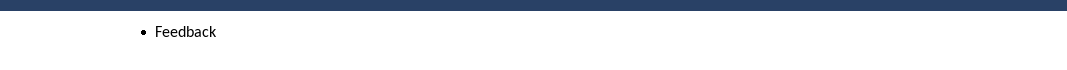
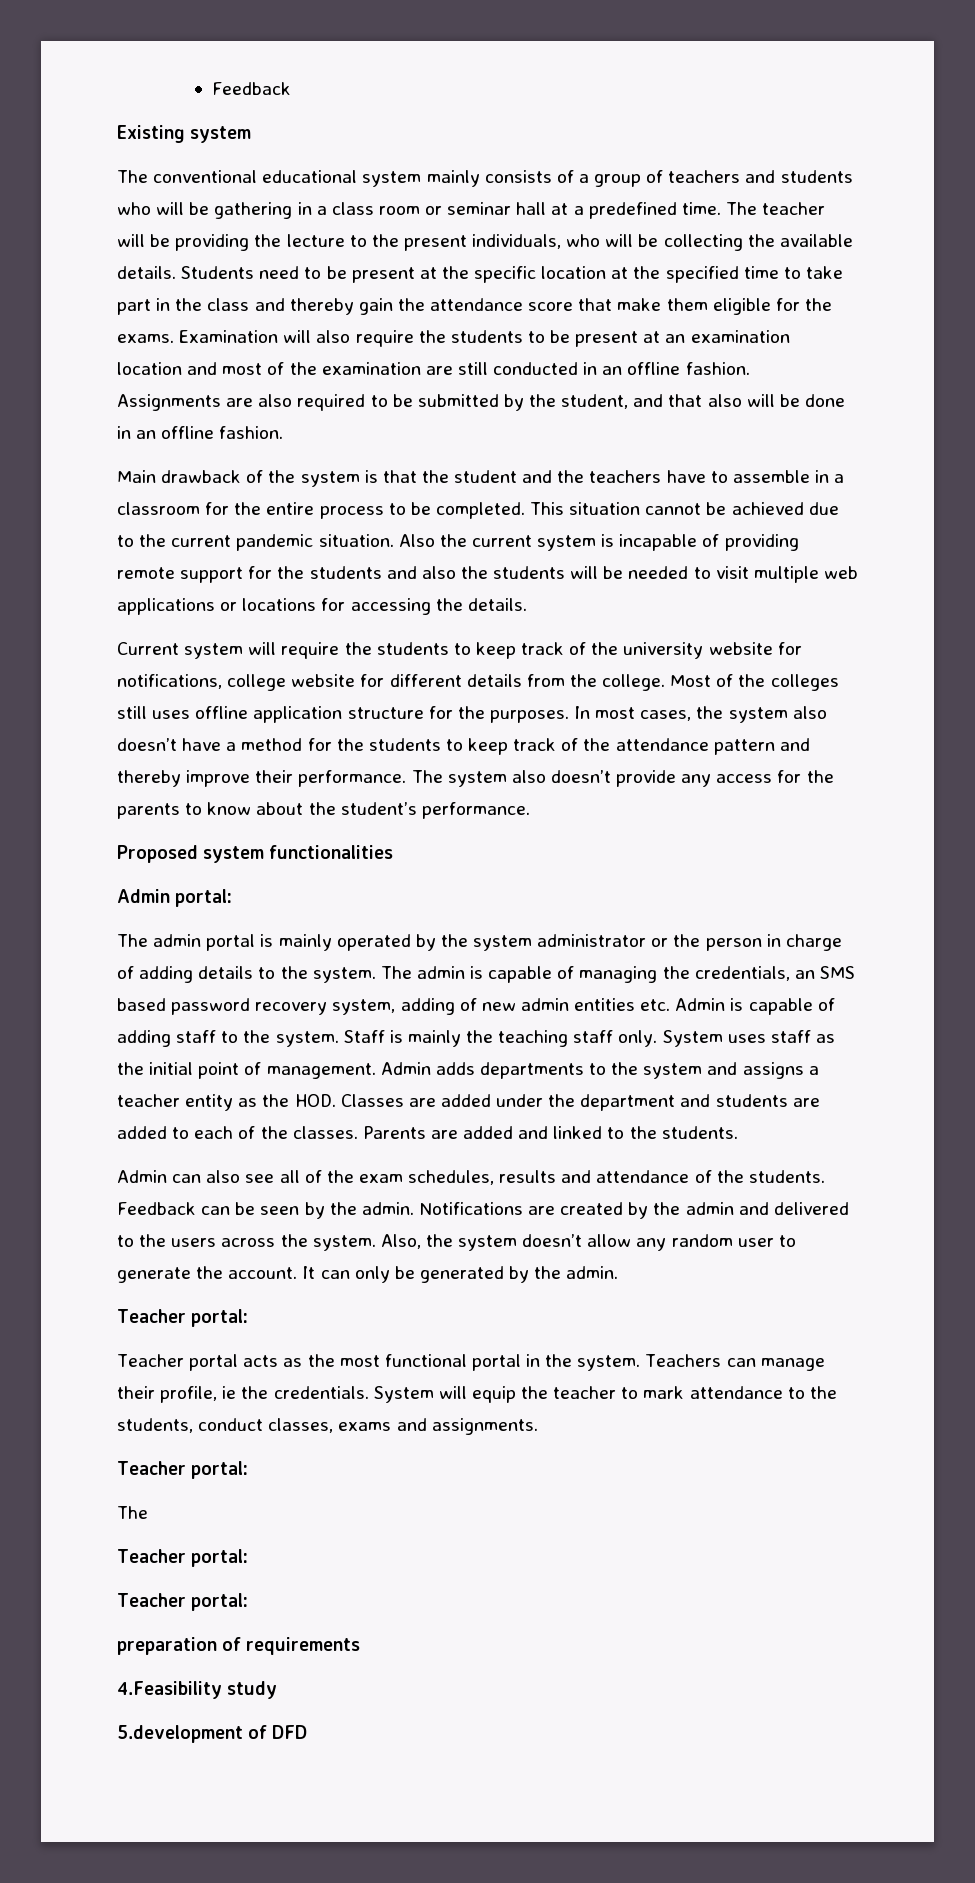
[154,26,217,37] Feedback -> [212,82,292,95] [117,125,252,143] [117,170,853,187] [117,202,826,219] [117,234,853,251] [117,266,843,283] [117,298,832,315] [117,330,790,347] [117,362,750,375] [117,394,845,411] [117,426,284,439] [117,470,845,487] [117,502,839,519] [117,534,799,551] [117,566,858,583] [117,598,527,615] [117,642,802,659] [117,674,839,691] [117,706,827,723] [117,738,810,755] [117,770,834,787] [117,802,530,819] [117,845,394,863] [117,889,233,907] [117,934,842,951] [117,966,855,983] [117,998,835,1015] [117,1030,835,1047] [117,1062,819,1079] [117,1094,820,1111] [117,1126,738,1139] [117,1170,825,1185] [117,1202,849,1219] [117,1234,796,1251] [117,1266,619,1283] [117,1309,249,1327] [117,1354,825,1371] [117,1386,837,1403] [117,1418,538,1435] [117,1461,249,1479] [117,1506,148,1519] [117,1549,249,1567] [117,1593,249,1611] [117,1637,361,1655] [117,1681,278,1699] [117,1725,308,1743] Feedback // Existing system // The conventional educational system mainly consists of a group of teachers and students who will be gathering in a class room or seminar hall at a predefined time. The teacher will be providing the lecture to the present individuals, who will be collecting the available details. Students need to be present at the specific location at the specified time to take part in the class and thereby gain the attendance score that make them eligible for the exams. Examination will also require the students to be present at an examination location and most of the examination are still conducted in an offline fashion. Assignments are also required to be submitted by the student, and that also will be done in an offline fashion. // Main drawback of the system is that the student and the teachers have to assemble in a classroom for the entire process to be completed. This situation cannot be achieved due to the current pandemic situation. Also the current system is incapable of providing remote support for the students and also the students will be needed to visit multiple web applications or locations for accessing the details. // Current system will require the students to keep track of the university website for notifications, college website for different details from the college. Most of the colleges still uses offline application structure for the purposes. In most cases, the system also doesn’t have a method for the students to keep track of the attendance pattern and thereby improve their performance. The system also doesn’t provide any access for the parents to know about the student’s performance. // Proposed system functionalities // Admin portal: // The admin portal is mainly operated by the system administrator or the person in charge of adding details to the system. The admin is capable of managing the credentials, an SMS based password recovery system, adding of new admin entities etc. Admin is capable of adding staff to the system. Staff is mainly the teaching staff only. System uses staff as the initial point of management. Admin adds departments to the system and assigns a teacher entity as the HOD. Classes are added under the department and students are added to each of the classes. Parents are added and linked to the students. // Admin can also see all of the exam schedules, results and attendance of the students. Feedback can be seen by the admin. Notifications are created by the admin and delivered to the users across the system. Also, the system doesn’t allow any random user to generate the account. It can only be generated by the admin. // Teacher portal: // Teacher portal acts as the most functional portal in the system. Teachers can manage their profile, ie the credentials. System will equip the teacher to mark attendance to the students, conduct classes, exams and assignments. // Teacher portal: // The // Teacher portal: // Teacher portal: // preparation of requirements // 4.Feasibility study // 5.development of DFD

